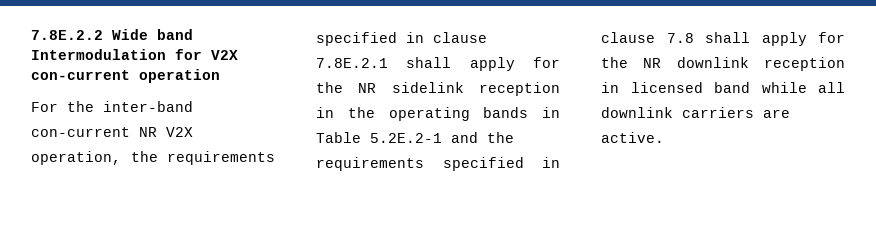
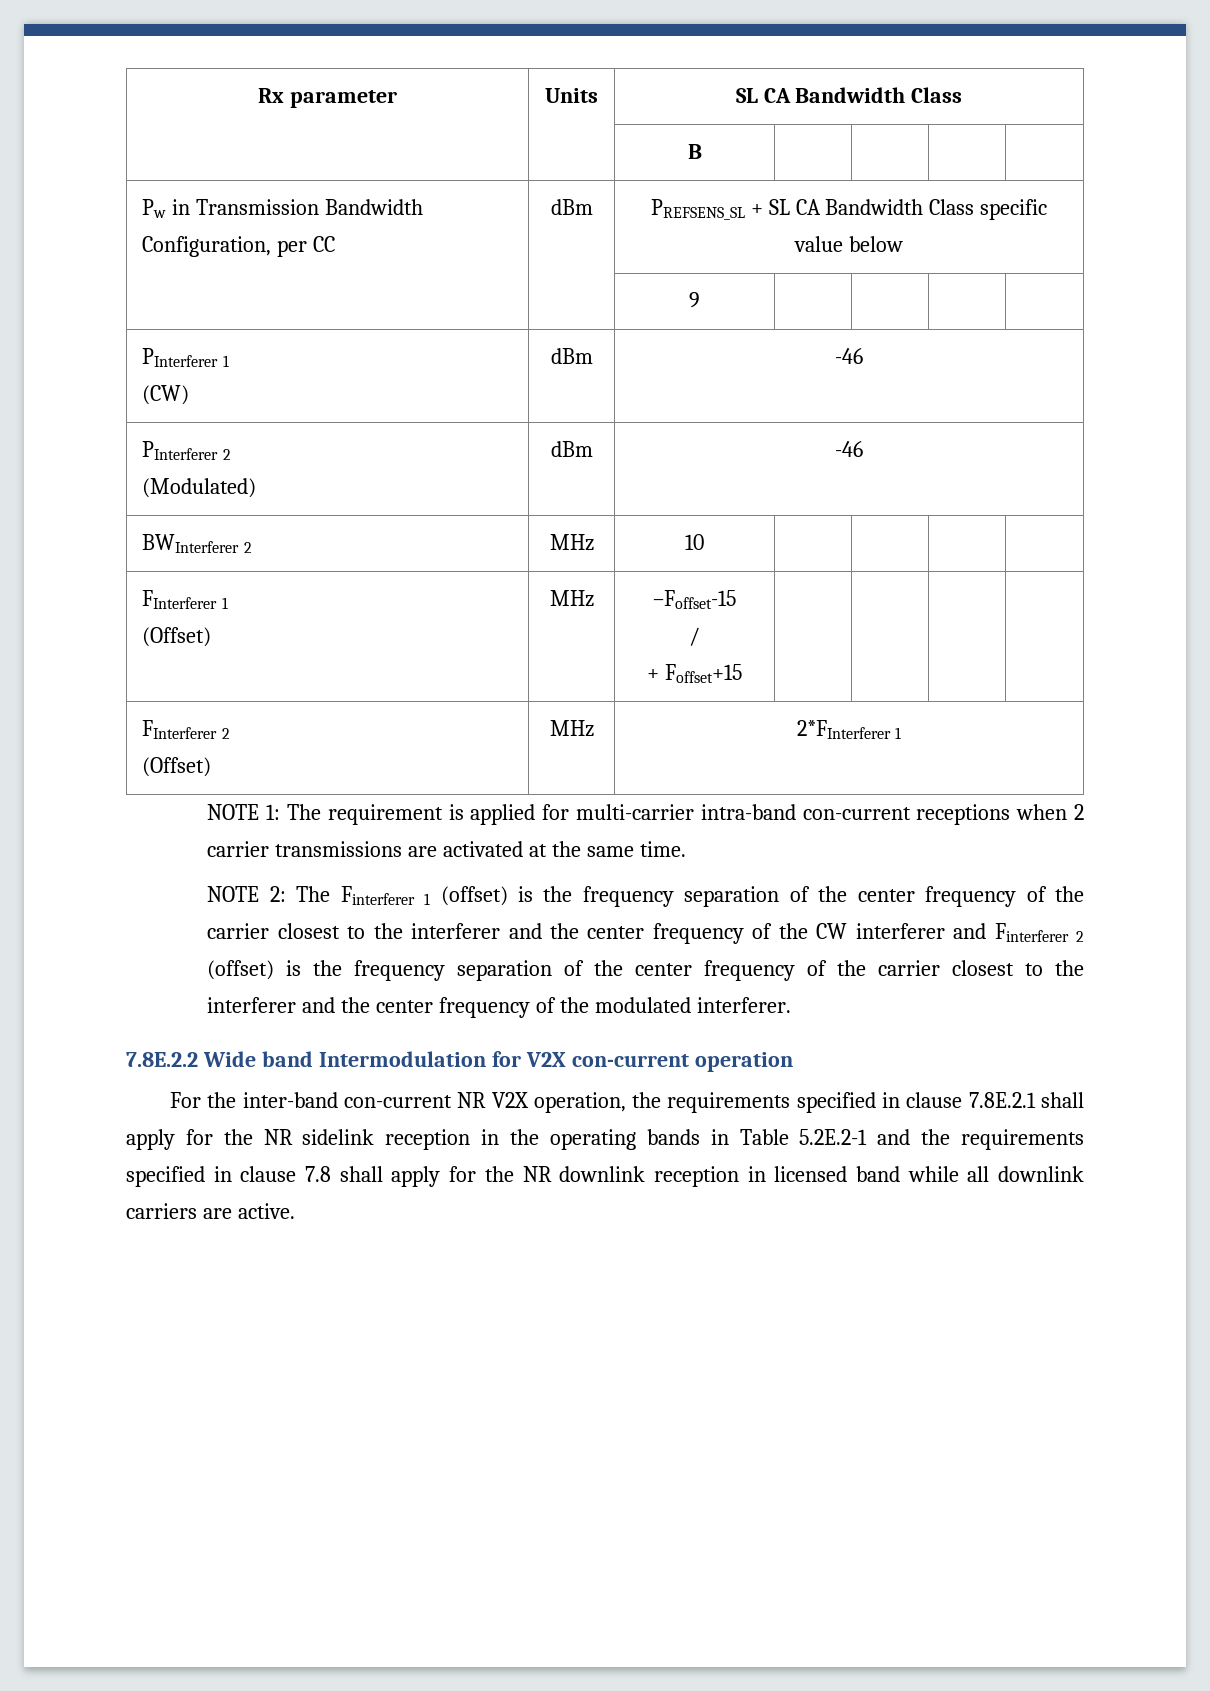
(31, 35) none -> [258,88,397,108] [545,88,598,103] [735,87,963,103] [687,144,702,159] [142,199,424,218] [142,236,336,257] [550,199,593,215] [650,199,1048,220] [794,236,903,252] [689,292,700,308] [142,348,230,367] [142,385,190,405] [550,348,593,364] [835,348,863,364] [142,441,232,460] [142,478,257,498] [550,441,593,457] [835,441,863,457] [142,534,253,553] [549,534,594,551] [685,534,704,550] [142,590,229,609] [142,627,212,647] [549,590,594,607] [653,590,736,609] [689,627,700,646] [647,664,742,683] [142,720,231,739] [142,757,212,777] [549,720,594,737] [796,720,902,739] [207,804,1084,825] [207,841,686,857] [207,886,1084,907] [207,923,1084,944] [207,960,1084,981] [207,997,791,1018] Rx parameter | Units | SL CA Bandwidth Class // | | B | | | | // Pw in Transmission Bandwidth Configuration, per CC | dBm | PREFSENS_SL + SL CA Bandwidth Class specific value below // | | 9 | | | | // PInterferer 1 // (CW) | dBm | -46 // PInterferer 2 // (Modulated) | dBm | -46 // BWInterferer 2 | MHz | 10 | | | | // FInterferer 1 // (Offset) | MHz | –Foffset-15 // / // + Foffset+15 | | | | // FInterferer 2 // (Offset) | MHz | 2*FInterferer 1 // NOTE 1: The requirement is applied for multi-carrier intra-band con-current receptions when 2 carrier transmissions are activated at the same time. // NOTE 2: The Finterferer 1 (offset) is the frequency separation of the center frequency of the carrier closest to the interferer and the center frequency of the CW interferer and Finterferer 2 (offset) is the frequency separation of the center frequency of the carrier closest to the interferer and the center frequency of the modulated interferer. //

